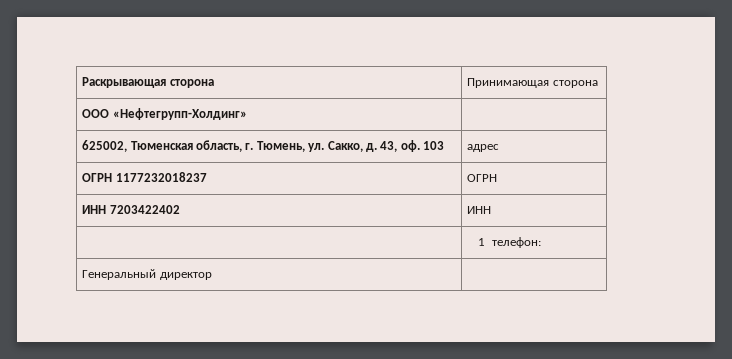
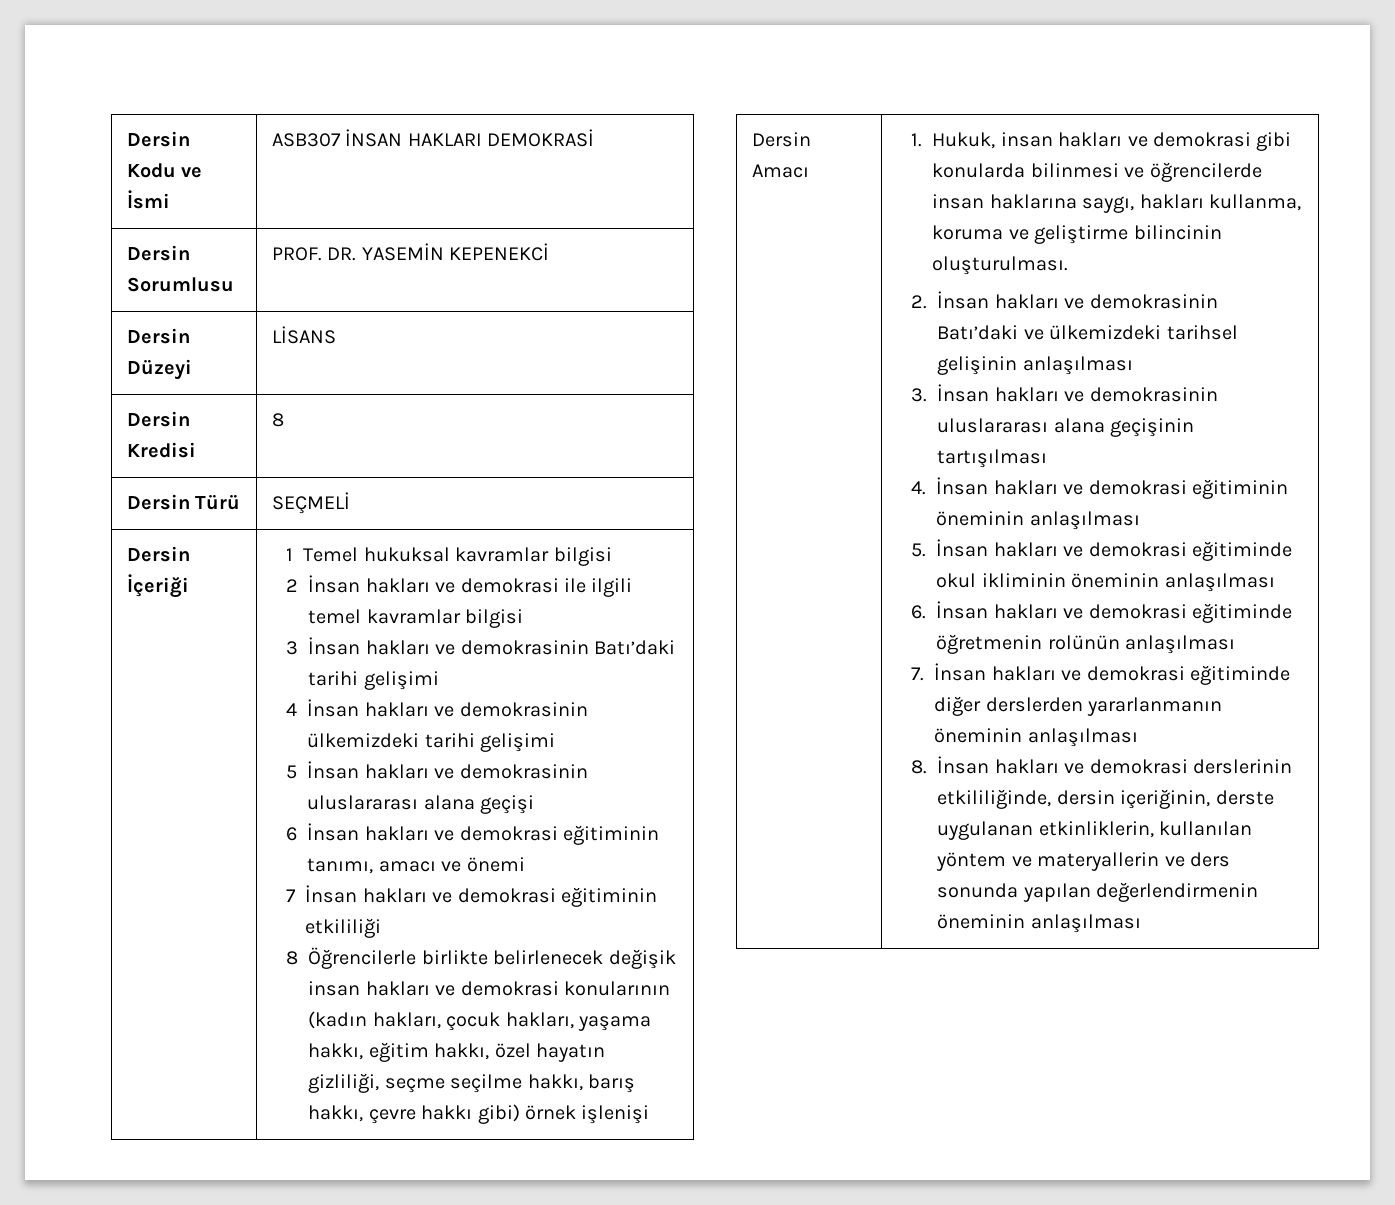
[82,77,214,88] [467,78,598,88] [82,108,247,120] [82,140,445,152] [467,144,500,152] [82,172,207,182] [467,174,498,182] [82,205,180,214] [467,206,492,214] [478,237,541,248] [82,269,212,280] Раскрывающая сторона | Принимающая сторона // ООО «Нефтегрупп-Холдинг» | // 625002, Тюменская область, г. Тюмень, ул. Сакко, д. 43, оф. 103 | адрес // ОГРН 1177232018237 | ОГРН // ИНН 7203422402 | ИНН // | 1 телефон: // Генеральный директор | -> [126,131,190,147] [126,163,203,178] [126,190,170,209] [271,129,595,147] [126,245,190,261] [126,277,234,292] [271,243,550,261] [126,328,190,344] [126,359,192,380] [271,326,336,344] [126,411,190,427] [126,442,196,458] [271,413,284,427] [126,494,241,510] [271,492,350,514] [126,546,190,562] [126,574,189,598] [286,547,612,566] [286,575,633,597] [308,609,524,628] [286,637,675,655] [308,671,439,690] [286,699,588,717] [307,733,556,752] [286,761,588,779] [307,795,535,814] [286,823,659,845] [307,857,525,874] [286,885,657,907] [305,918,382,938] [286,947,676,969] [308,981,670,996] [308,1011,651,1031] [308,1042,605,1062] [308,1073,635,1093] [308,1104,650,1124] [751,132,811,147] [751,164,809,178] [911,132,1292,151] [932,162,1262,182] [932,194,1301,213] [932,225,1222,244] [932,256,1069,275] [911,291,1218,309] [937,325,1238,340] [937,356,1133,375] [911,384,1218,402] [937,418,1195,437] [937,449,1048,468] [911,477,1288,499] [936,511,1140,530] [911,539,1292,561] [936,573,1275,592] [911,601,1292,623] [936,634,1236,654] [911,663,1290,685] [934,696,1223,716] [934,728,1138,747] [911,756,1292,774] [937,789,1274,809] [937,821,1253,840] [936,852,1230,871] [937,882,1259,902] [937,914,1141,933] Dersin Kodu ve İsmi | ASB307 İNSAN HAKLARI DEMOKRASİ // Dersin Sorumlusu | PROF. DR. YASEMİN KEPENEKCİ // Dersin Düzeyi | LİSANS // Dersin Kredisi | 8 // Dersin Türü | SEÇMELİ // Dersin İçeriği | 1 Temel hukuksal kavramlar bilgisi // 2 İnsan hakları ve demokrasi ile ilgili temel kavramlar bilgisi // 3 İnsan hakları ve demokrasinin Batı’daki tarihi gelişimi // 4 İnsan hakları ve demokrasinin ülkemizdeki tarihi gelişimi // 5 İnsan hakları ve demokrasinin uluslararası alana geçişi // 6 İnsan hakları ve demokrasi eğitiminin tanımı, amacı ve önemi // 7 İnsan hakları ve demokrasi eğitiminin etkililiği // 8 Öğrencilerle birlikte belirlenecek değişik insan hakları ve demokrasi konularının (kadın hakları, çocuk hakları, yaşama hakkı, eğitim hakkı, özel hayatın gizliliği, seçme seçilme hakkı, barış hakkı, çevre hakkı gibi) örnek işlenişi // Dersin Amacı | 1. Hukuk, insan hakları ve demokrasi gibi konularda bilinmesi ve öğrencilerde insan haklarına saygı, hakları kullanma, koruma ve geliştirme bilincinin oluşturulması. // 2. İnsan hakları ve demokrasinin Batı’daki ve ülkemizdeki tarihsel gelişinin anlaşılması // 3. İnsan hakları ve demokrasinin uluslararası alana geçişinin tartışılması // 4. İnsan hakları ve demokrasi eğitiminin öneminin anlaşılması // 5. İnsan hakları ve demokrasi eğitiminde okul ikliminin öneminin anlaşılması // 6. İnsan hakları ve demokrasi eğitiminde öğretmenin rolünün anlaşılması // 7. İnsan hakları ve demokrasi eğitiminde diğer derslerden yararlanmanın öneminin anlaşılması // 8. İnsan hakları ve demokrasi derslerinin etkililiğinde, dersin içeriğinin, derste uygulanan etkinliklerin, kullanılan yöntem ve materyallerin ve ders sonunda yapılan değerlendirmenin öneminin anlaşılması

